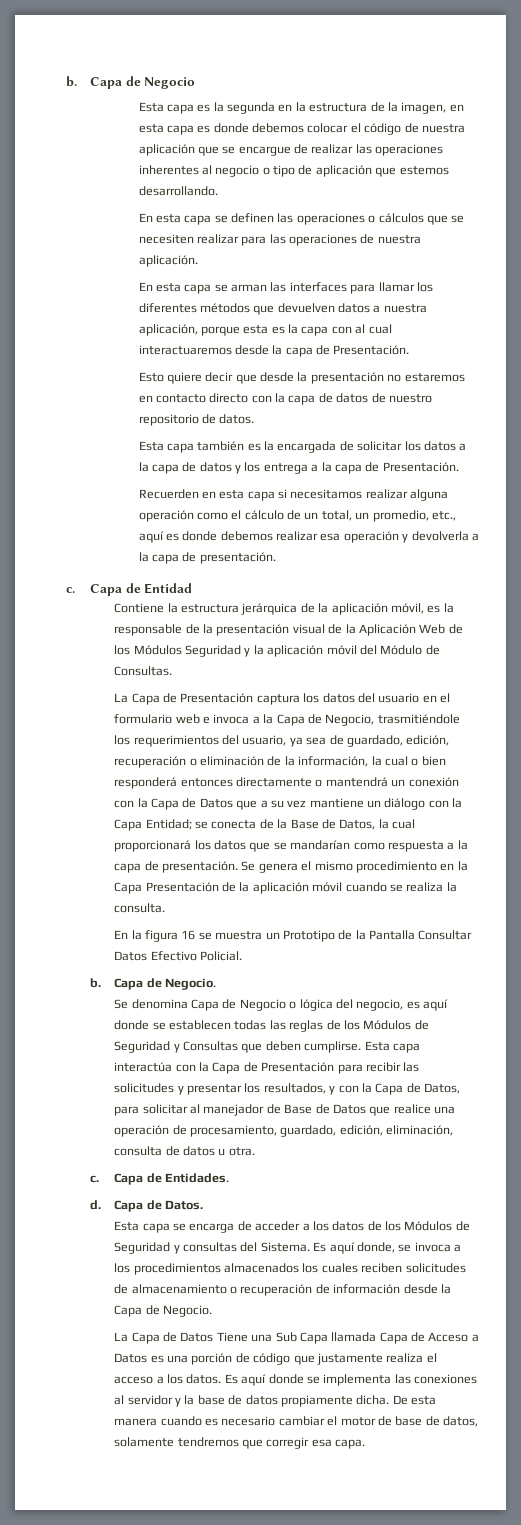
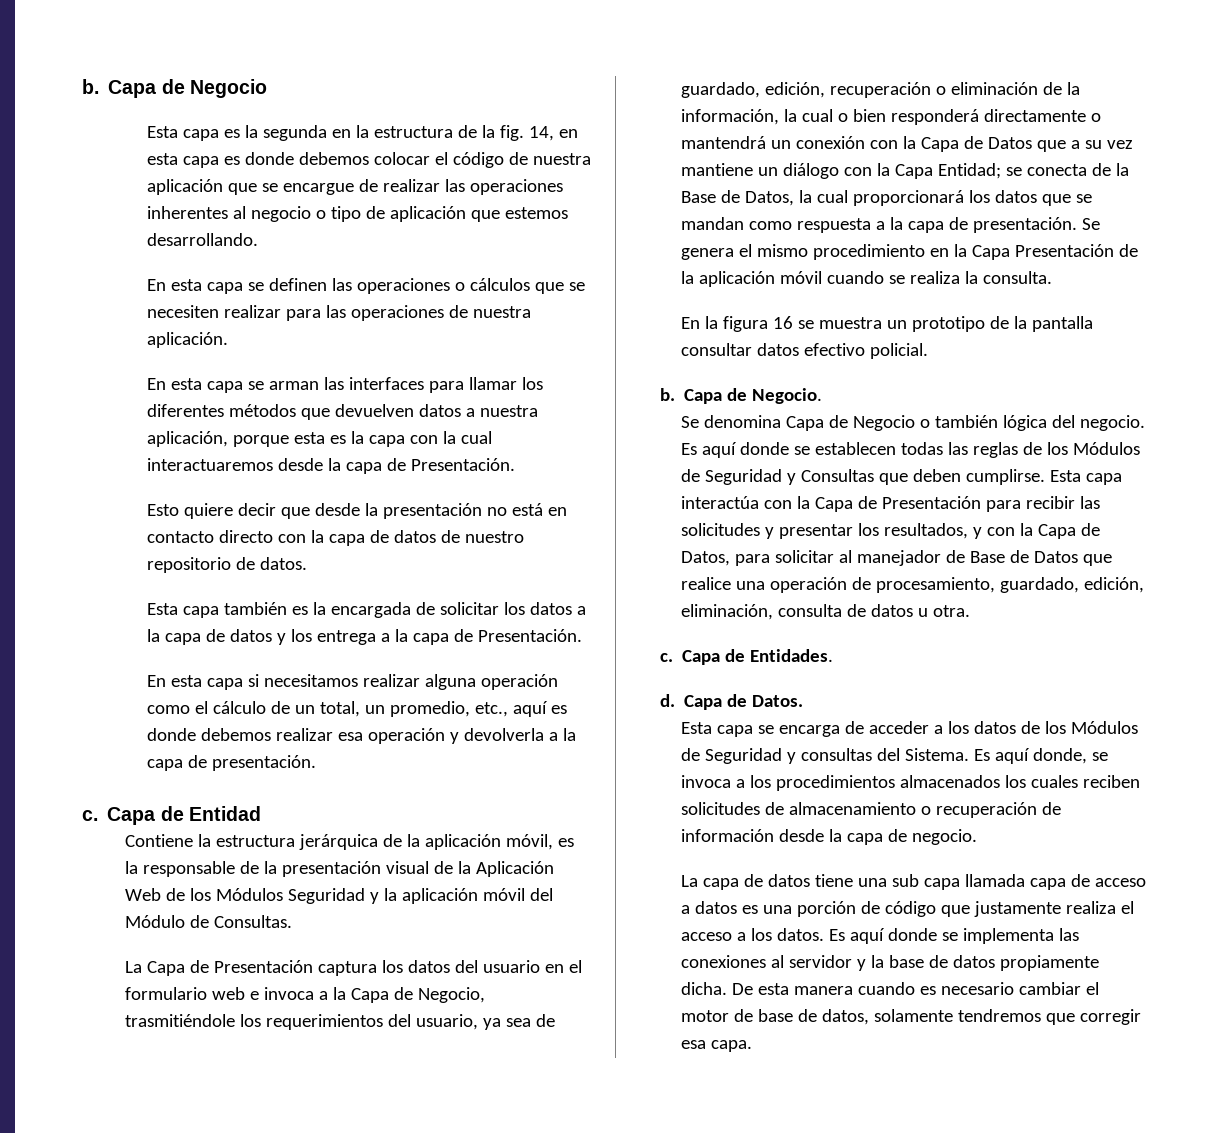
[401,102,447,114] imagen, -> [499,125,554,141] fig. 14,
[355,324,366,334] al -> [442,431,456,444] la
[404,373,465,382] estaremos -> [511,503,543,516] está
[138,489,216,499] Recuerden en -> [146,675,166,687] En
[180,778,233,787] entonces -> (980, 117) none
[290,840,351,850] mandarían -> [681,217,745,230] mandan
[282,930,473,942] [114,951,243,961] Prototipo de la Pantalla Consultar Datos Efectivo Policial. -> [912,316,1094,332] [681,343,929,359] prototipo de la pantalla consultar datos efectivo policial.
(297, 1005) none -> [935,415,999,428] también
[356,999,420,1011] negocio, es -> [1080,415,1146,431] [681,443,698,455] negocio. Es
[114,1305,213,1317] [114,1332,479,1344] [114,1353,148,1363] Capa de Negocio. // La Capa de Datos Tiene una Sub Capa llamada Capa de Acceso a Datos -> [847,829,978,845] [681,874,1147,890] [681,901,738,914] capa de negocio. // La capa de datos tiene una sub capa llamada capa de acceso a datos

